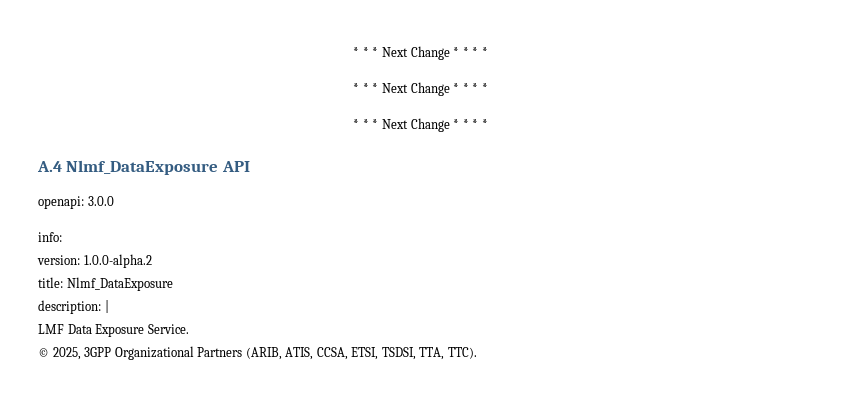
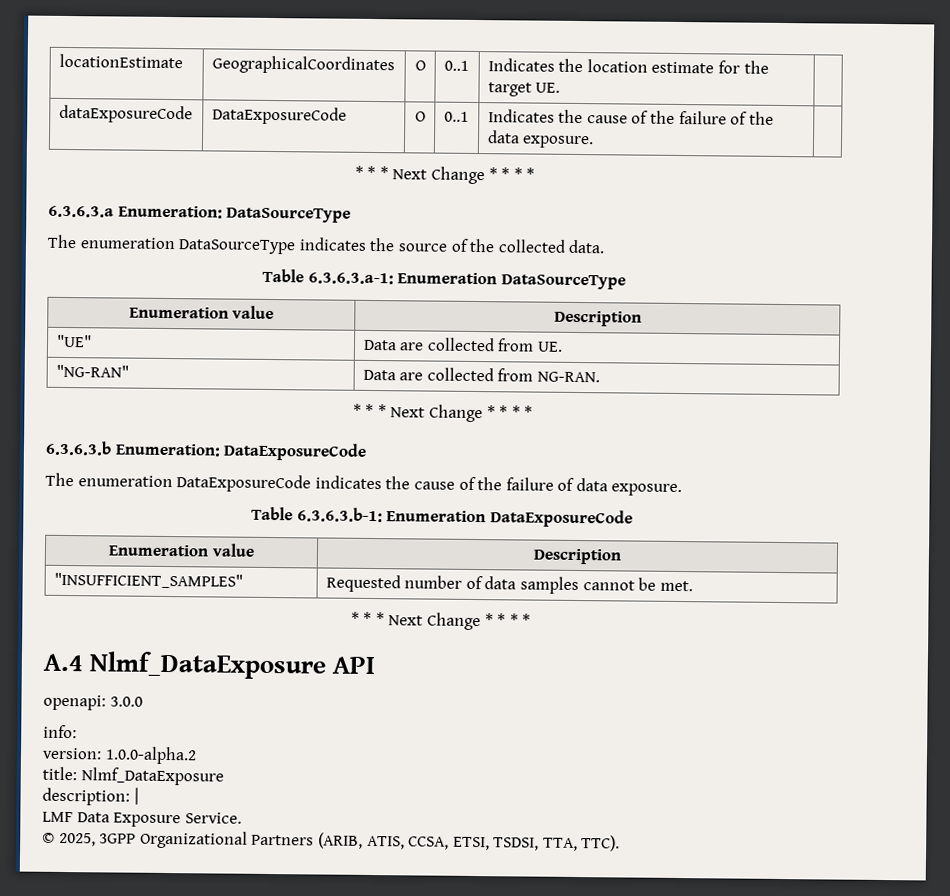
[353,46,488,60] [353,82,488,96] * * * Next Change * * * * // * * * Next Change * * * * -> [58,53,183,69] [211,55,395,75] [414,60,426,71] [443,60,469,71] [487,58,769,74] [487,82,561,97] [58,104,193,124] [211,106,347,125] [414,111,426,122] [443,111,469,122] [487,109,774,125] [486,130,595,149] [354,165,536,185] [48,205,352,223] [47,234,606,255] [262,268,626,290] [128,305,275,320] [553,310,642,327] [55,334,92,348] [362,337,563,352] [55,364,129,378] [362,367,600,383] [352,403,534,423] [45,440,368,461] [45,472,683,497] [251,506,633,528] [108,543,255,557] [533,548,622,565] [53,572,243,589] [325,574,693,595] locationEstimate | GeographicalCoordinates | O | 0..1 | Indicates the location estimate for the target UE. | // dataExposureCode | DataExposureCode | O | 0..1 | Indicates the cause of the failure of the data exposure. | // * * * Next Change * * * * // 6.3.6.3.a Enumeration: DataSourceType // The enumeration DataSourceType indicates the source of the collected data. // Table 6.3.6.3.a-1: Enumeration DataSourceType // Enumeration value | Description // "UE" | Data are collected from UE. // "NG-RAN" | Data are collected from NG-RAN. // * * * Next Change * * * * // 6.3.6.3.b Enumeration: DataExposureCode // The enumeration DataExposureCode indicates the cause of the failure of data exposure. // Table 6.3.6.3.b-1: Enumeration DataExposureCode // Enumeration value | Description // "INSUFFICIENT_SAMPLES" | Requested number of data samples cannot be met.

